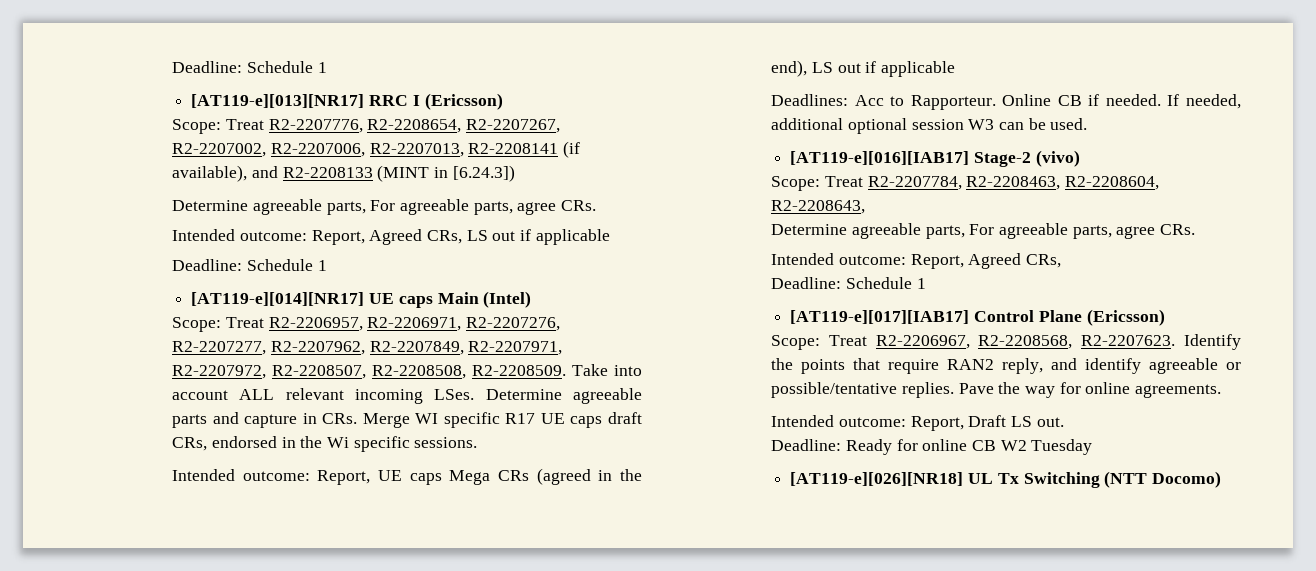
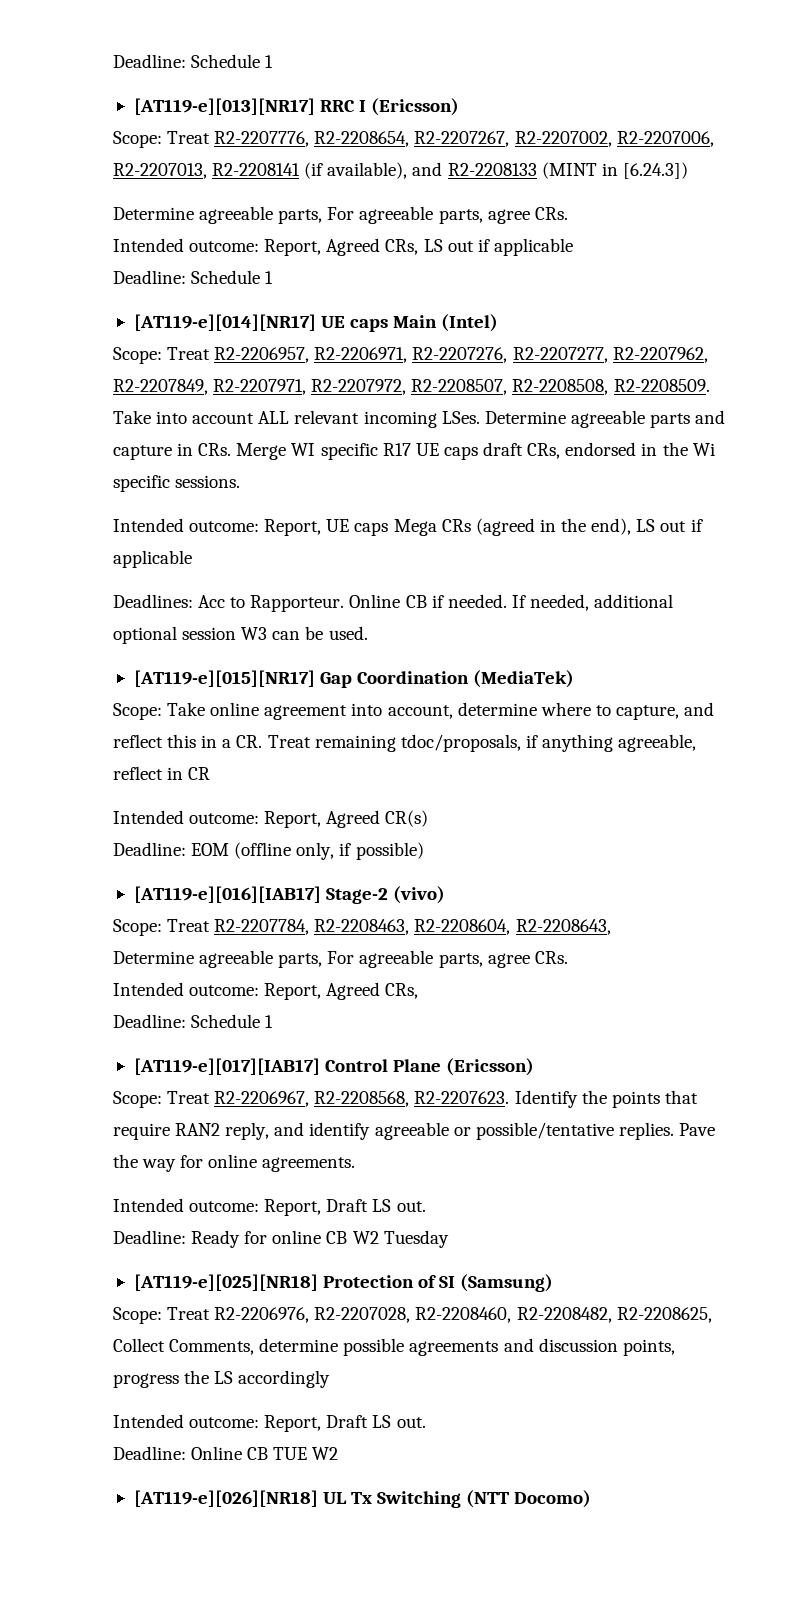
(1088, 124) none -> [133,670,575,688] [112,702,715,720] [112,734,697,752] [112,766,211,780] [112,810,429,828] [112,842,424,860] // [AT119-e][015][NR17] Gap Coordination (MediaTek) // Scope: Take online agreement into account, determine where to capture, and reflect this in a CR. Treat remaining tdoc/proposals, if anything agreeable, reflect in CR // Intended outcome: Report, Agreed CR(s) // Deadline: EOM (offline only, if possible)
(1093, 447) none -> [133,1274,554,1292] [112,1307,712,1324] [112,1338,675,1356] [112,1370,331,1388] [112,1414,426,1432] [112,1446,339,1460] // [AT119-e][025][NR18] Protection of SI (Samsung) // Scope: Treat R2-2206976, R2-2207028, R2-2208460, R2-2208482, R2-2208625, Collect Comments, determine possible agreements and discussion points, progress the LS accordingly // Intended outcome: Report, Draft LS out. // Deadline: Online CB TUE W2

